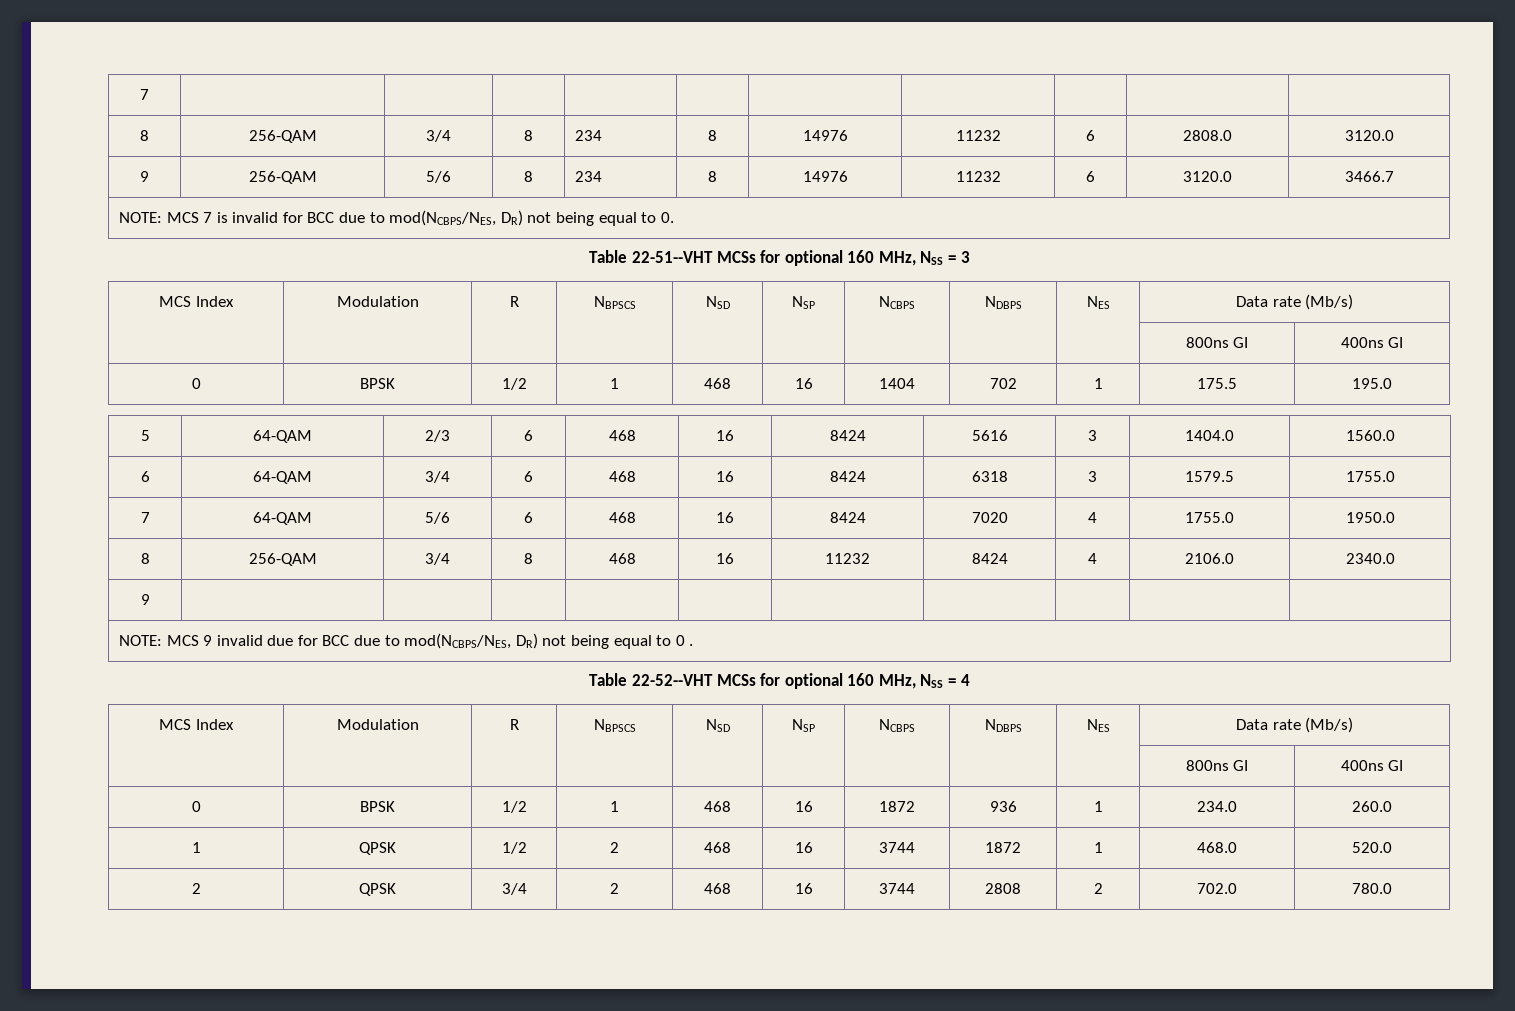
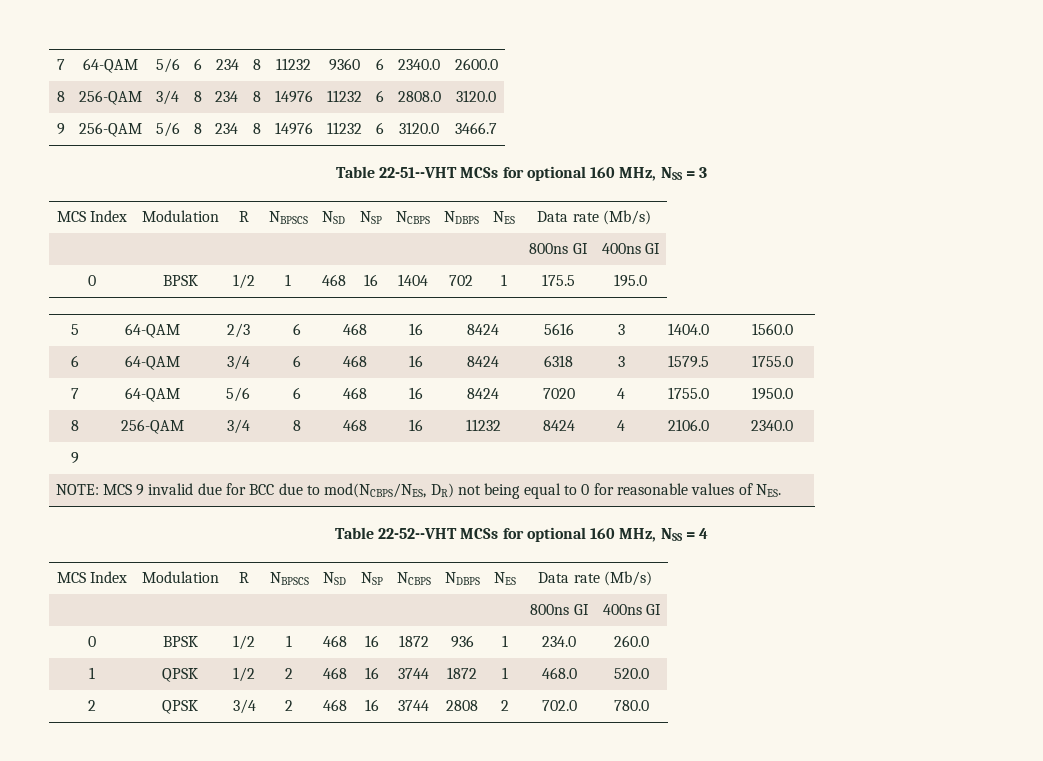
[140,89,149,100] 7 | | | | | | | | | | -> [56,59,65,70] [82,58,138,73] [155,58,180,73] [193,58,202,70] [215,59,239,70] [252,59,261,70] [276,58,311,70] [328,58,360,71] [375,58,384,70] [398,59,440,70] [454,58,498,70] 7 | 64-QAM | 5/6 | 6 | 234 | 8 | 11232 | 9360 | 6 | 2340.0 | 2600.0
[118,210,674,226] // NOTE: MCS 7 is invalid for BCC due to mod(NCBPS/NES, DR) not being equal to 0. -> (497, 128) none
[689,644,694,646] . -> [593,483,781,497] for reasonable values of NES.

